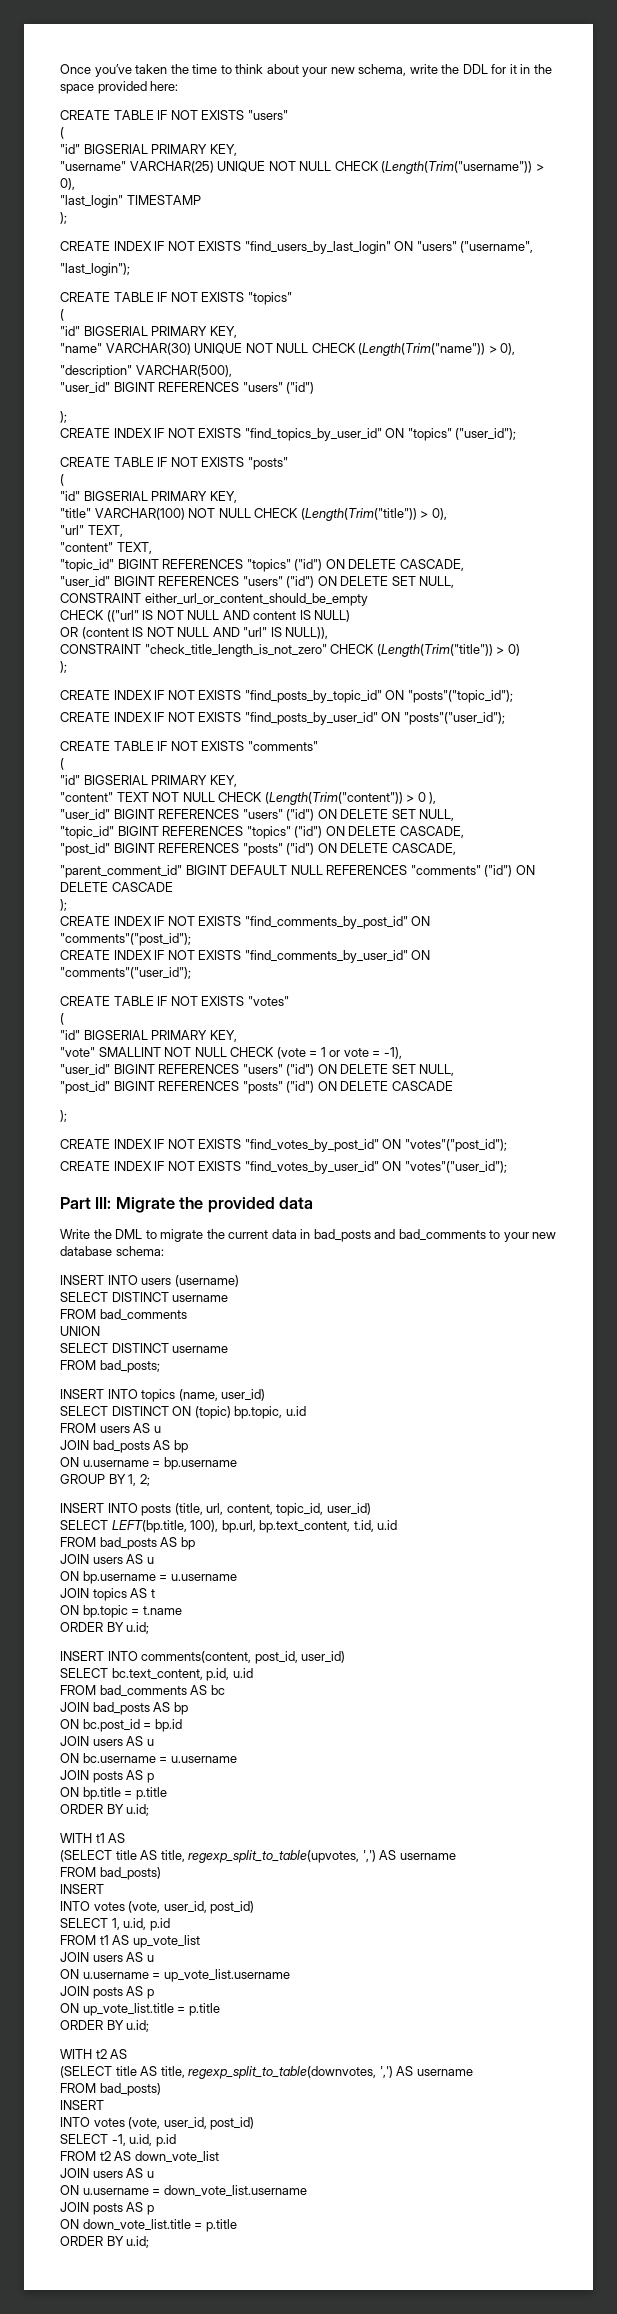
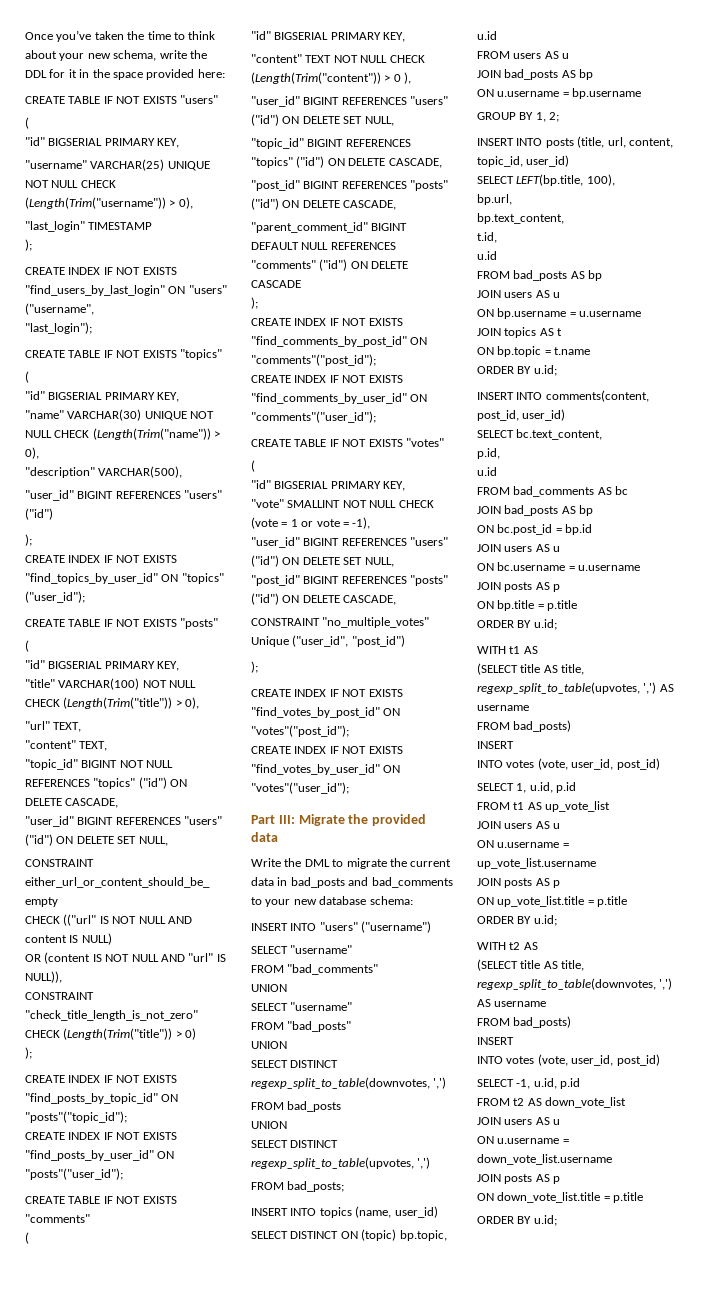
(159, 564) none -> [119,760,174,768] NOT NULL
[391,1081,453,1091] CASCADE -> [343,595,397,605] [251,617,430,628] [251,635,405,647] CASCADE, // CONSTRAINT "no_multiple_votes" Unique ("user_id", "post_id")
[141,1275,239,1287] [60,1292,229,1302] [60,1309,187,1321] [60,1326,100,1336] [60,1343,229,1353] users (username) // SELECT DISTINCT username // FROM bad_comments // UNION // SELECT DISTINCT username -> [319,921,432,933] [251,945,353,954] [251,964,379,975] [251,984,287,992] [251,1002,353,1011] [251,1021,352,1032] [251,1041,287,1049] [251,1060,339,1068] [251,1077,447,1089] [251,1101,342,1112] [251,1121,287,1129] [251,1140,339,1148] [251,1157,431,1169] "users" ("username") // SELECT "username" // FROM "bad_comments" // UNION // SELECT "username" // FROM "bad_posts" // UNION // SELECT DISTINCT regexp_split_to_table(downvotes, ',') // FROM bad_posts // UNION // SELECT DISTINCT regexp_split_to_table(upvotes, ',')
(219, 1526) none -> (615, 180) //
(256, 1526) none -> (512, 199) //
(351, 1526) none -> (564, 218) //
(374, 1526) none -> (497, 237) //
(203, 1674) none -> (603, 434) //
(230, 1674) none -> (500, 453) //

